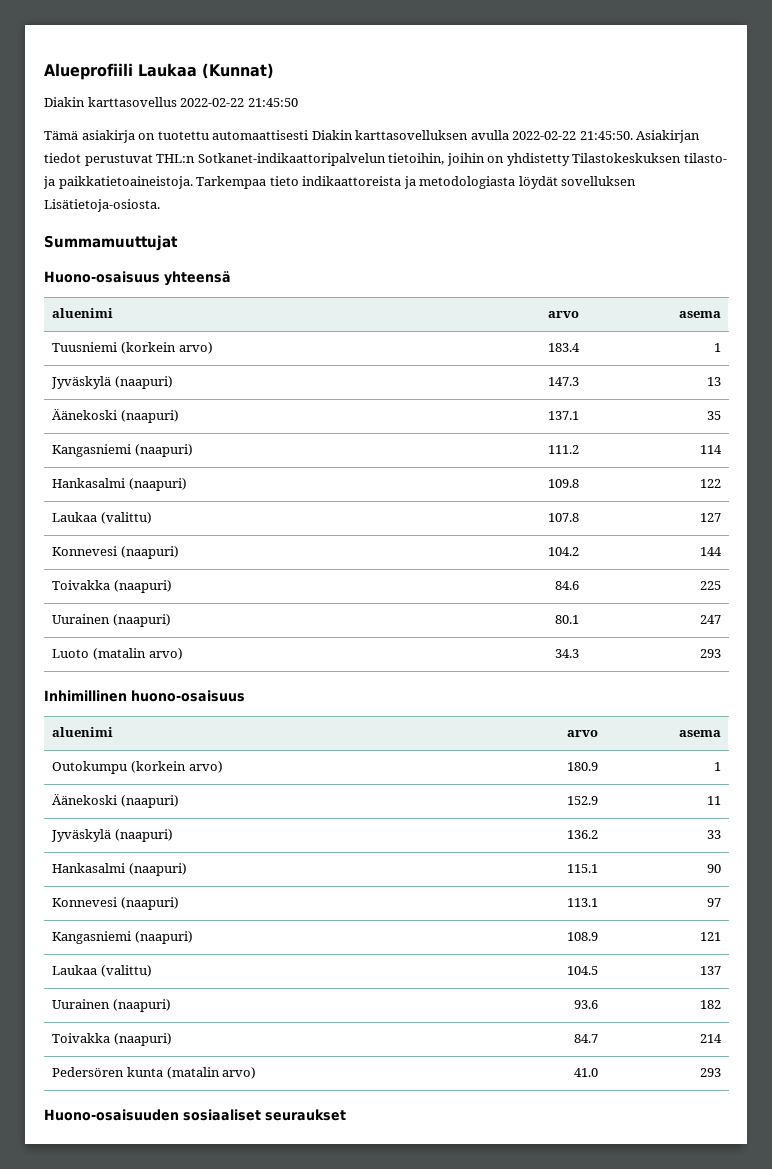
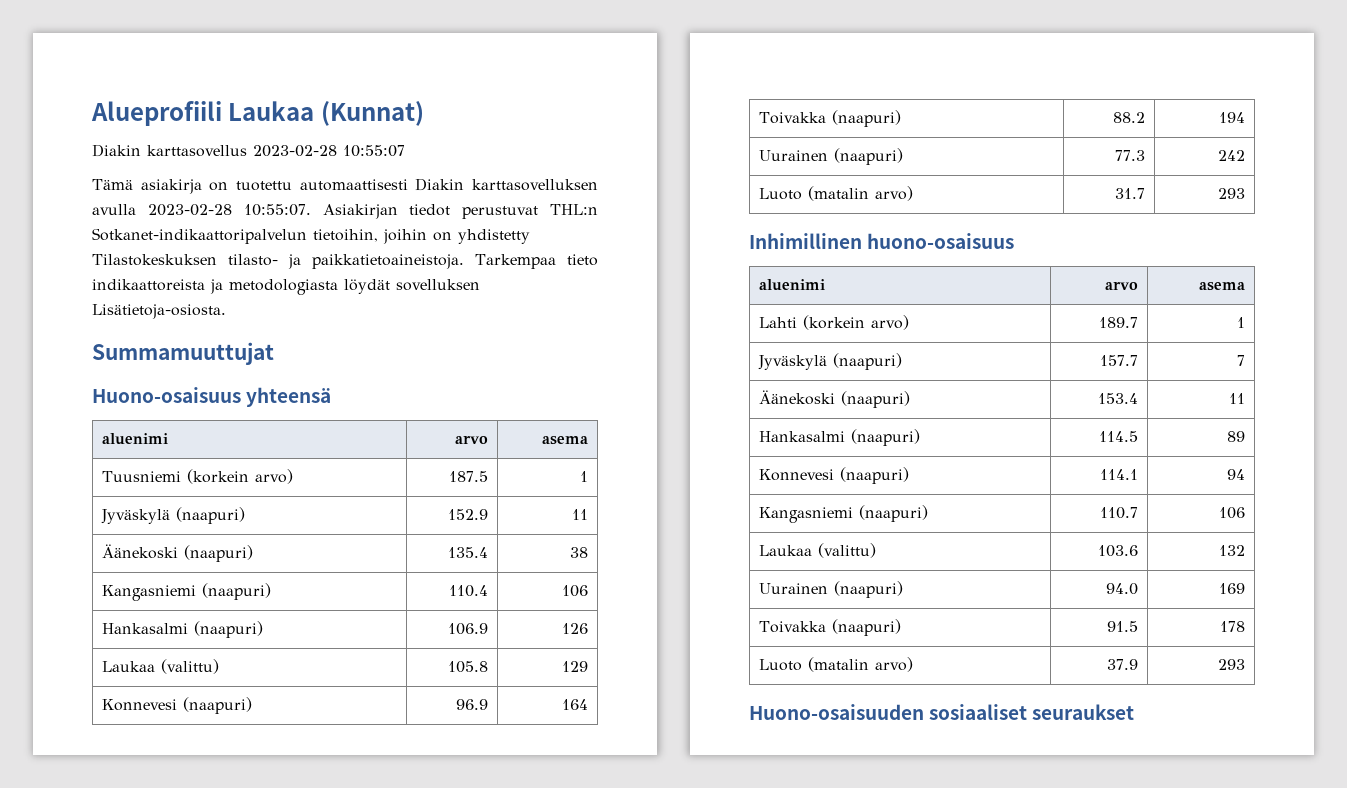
[180,98,298,107] 2022-02-22 21:45:50 -> [253,145,405,157] 2023-02-28 10:55:07
[512,131,633,140] 2022-02-22 21:45:50. -> [147,204,311,216] 2023-02-28 10:55:07.
[547,343,580,352] [713,343,721,352] [51,376,173,389] [547,377,579,386] [706,377,721,386] [52,409,179,423] [547,411,579,420] [706,411,721,420] [52,444,193,457] [547,445,579,454] [699,445,722,454] [52,478,187,491] [547,479,579,488] [699,479,721,488] [52,512,152,524] [547,513,579,522] [699,513,721,522] [52,546,179,559] [547,547,579,556] [699,547,722,556] [52,580,172,593] [554,581,579,590] [699,581,721,590] [52,614,171,627] [554,615,579,624] [699,615,721,624] [52,648,183,660] [554,649,579,658] 183.4 | 1 // Jyväskylä (naapuri) | 147.3 | 13 // Äänekoski (naapuri) | 137.1 | 35 // Kangasniemi (naapuri) | 111.2 | 114 // Hankasalmi (naapuri) | 109.8 | 122 // Laukaa (valittu) | 107.8 | 127 // Konnevesi (naapuri) | 104.2 | 144 // Toivakka (naapuri) | 84.6 | 225 // Uurainen (naapuri) | 80.1 | 247 // Luoto (matalin arvo) | 34.3 -> [448,471,488,482] [579,471,588,482] [101,507,246,524] [447,509,488,520] [571,509,588,520] [102,544,254,562] [447,547,488,558] [569,547,588,558] [102,583,272,601] [448,585,488,597] [561,585,588,597] [102,621,264,638] [447,623,488,635] [561,623,588,634] [102,659,220,674] [447,661,488,673] [561,661,588,672] [102,697,253,714] [455,699,488,710] [561,699,588,710] [759,110,901,127] [1112,112,1145,123] [1218,112,1245,123] [759,148,904,165] [1114,150,1145,161] [1217,150,1245,161] [759,186,914,201] [1114,188,1145,199] 187.5 | 1 // Jyväskylä (naapuri) | 152.9 | 11 // Äänekoski (naapuri) | 135.4 | 38 // Kangasniemi (naapuri) | 110.4 | 106 // Hankasalmi (naapuri) | 106.9 | 126 // Laukaa (valittu) | 105.8 | 129 // Konnevesi (naapuri) | 96.9 | 164 // Toivakka (naapuri) | 88.2 | 194 // Uurainen (naapuri) | 77.3 | 242 // Luoto (matalin arvo) | 31.7
[52,761,223,774] [566,762,598,771] [713,762,721,771] [52,794,179,808] [566,796,598,805] [706,796,721,805] [51,829,173,842] [566,830,598,839] [706,830,721,839] [52,863,187,876] [566,864,598,873] [706,864,721,873] [52,897,179,910] [566,898,598,907] [706,898,721,907] [52,931,193,944] [566,932,598,941] [699,932,721,941] [52,965,152,977] [566,966,598,975] [699,966,721,975] [52,999,171,1012] [573,1000,598,1009] [699,1000,721,1009] [52,1033,172,1046] [573,1034,598,1043] [699,1034,722,1043] [52,1067,257,1079] [573,1068,598,1077] Outokumpu (korkein arvo) | 180.9 | 1 // Äänekoski (naapuri) | 152.9 | 11 // Jyväskylä (naapuri) | 136.2 | 33 // Hankasalmi (naapuri) | 115.1 | 90 // Konnevesi (naapuri) | 113.1 | 97 // Kangasniemi (naapuri) | 108.9 | 121 // Laukaa (valittu) | 104.5 | 137 // Uurainen (naapuri) | 93.6 | 182 // Toivakka (naapuri) | 84.7 | 214 // Pedersören kunta (matalin arvo) | 41.0 -> [759,315,910,330] [1098,317,1138,328] [1236,317,1245,328] [758,353,903,370] [1099,355,1138,366] [1236,355,1245,366] [759,390,911,408] [1097,393,1138,404] [1228,393,1245,404] [759,429,921,446] [1098,431,1138,442] [1226,431,1245,442] [759,467,910,484] [1099,469,1138,480] [1226,469,1245,480] [759,505,929,523] [1099,507,1138,519] [1218,507,1245,519] [759,543,877,558] [1097,545,1138,557] [1218,545,1245,556] [759,581,904,598] [1105,583,1138,595] [1218,583,1245,594] [759,619,901,636] [1106,621,1138,632] [1219,621,1245,632] [759,657,914,672] [1106,659,1138,670] Lahti (korkein arvo) | 189.7 | 1 // Jyväskylä (naapuri) | 157.7 | 7 // Äänekoski (naapuri) | 153.4 | 11 // Hankasalmi (naapuri) | 114.5 | 89 // Konnevesi (naapuri) | 114.1 | 94 // Kangasniemi (naapuri) | 110.7 | 106 // Laukaa (valittu) | 103.6 | 132 // Uurainen (naapuri) | 94.0 | 169 // Toivakka (naapuri) | 91.5 | 178 // Luoto (matalin arvo) | 37.9

